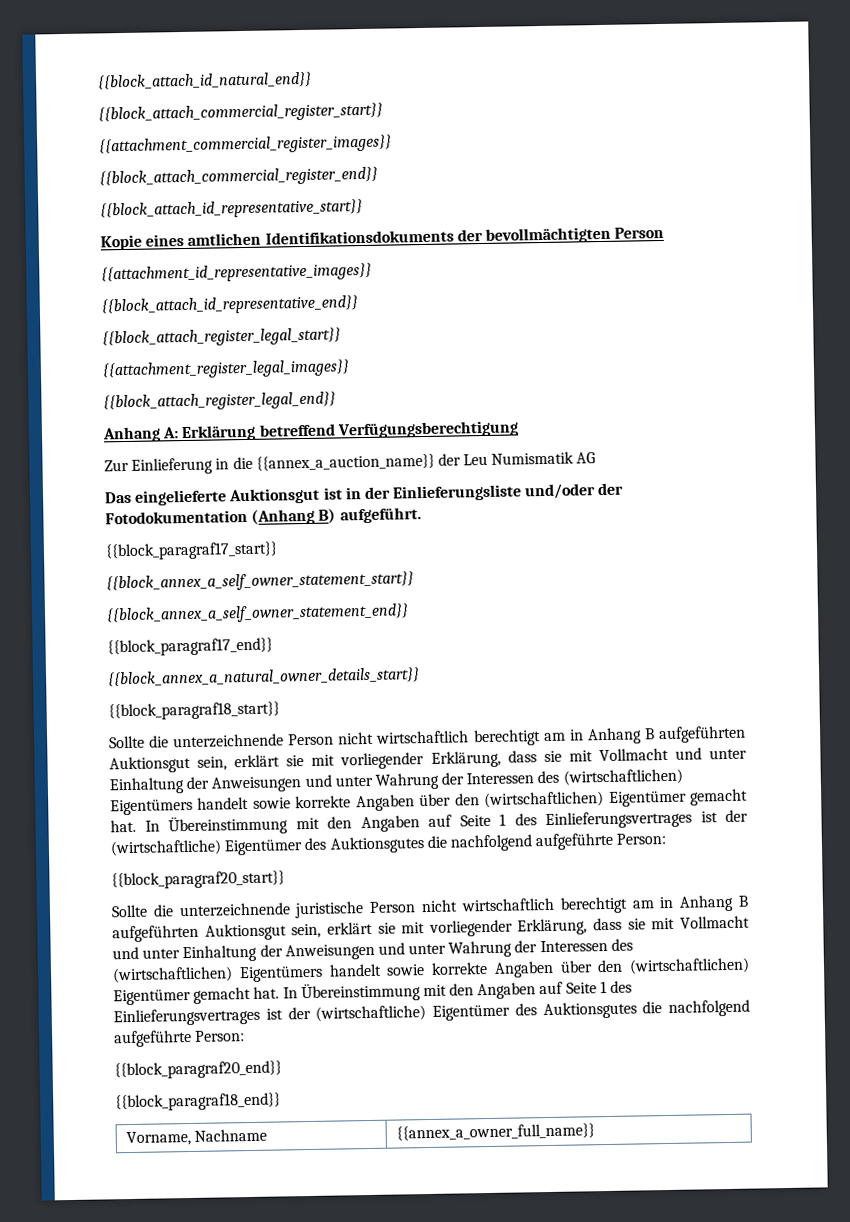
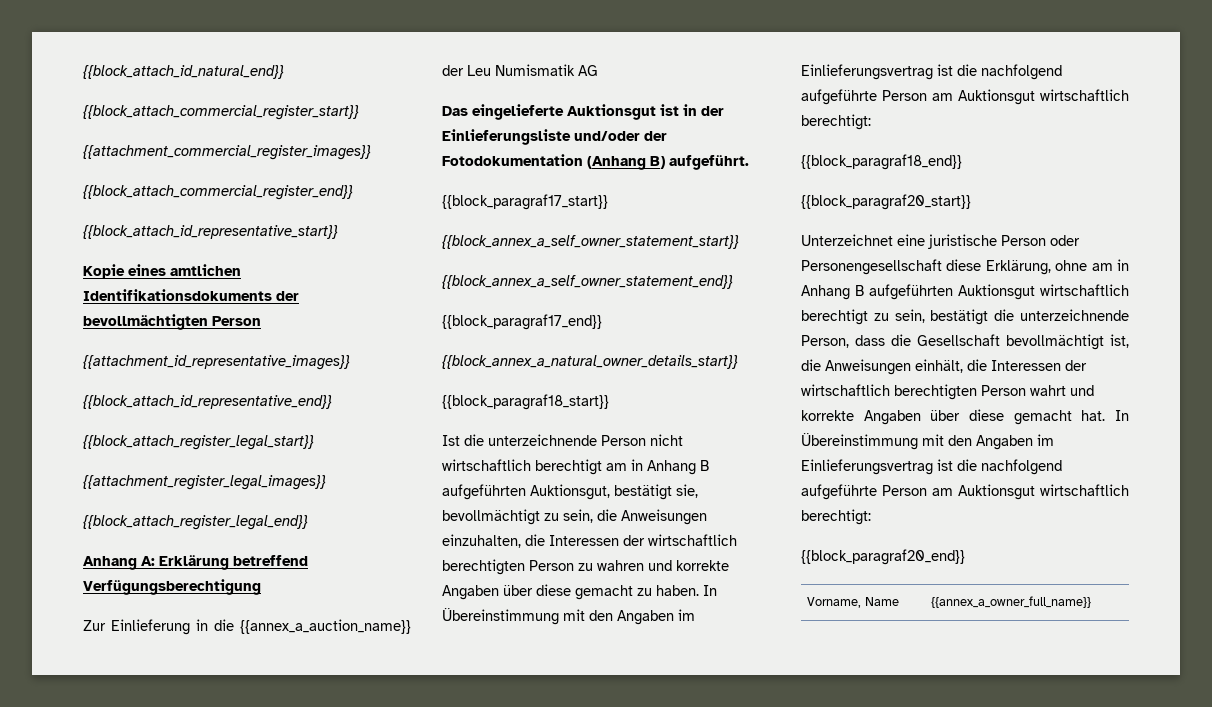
[109,735,145,749] Sollte -> [442,435,460,446] Ist
[109,747,747,774] [109,768,683,795] [110,788,749,816] [110,809,748,836] [110,832,667,857] [111,870,285,890] [111,894,749,919] [112,915,750,943] [112,938,633,963] [112,957,750,984] [113,980,633,1006] [113,999,750,1027] [113,1029,246,1048] Auktionsgut sein, erklärt sie mit vorliegender Erklärung, dass sie mit Vollmacht und unter Einhaltung der Anweisungen und unter Wahrung der Interessen des (wirtschaftlichen) Eigentümers handelt sowie korrekte Angaben über den (wirtschaftlichen) Eigentümer gemacht hat. In Übereinstimmung mit den Angaben auf Seite 1 des Einlieferungsvertrages ist der (wirtschaftliche) Eigentümer des Auktionsgutes die nachfolgend aufgeführte Person: // {{block_paragraf20_start}} // Sollte die unterzeichnende juristische Person nicht wirtschaftlich berechtigt am in Anhang B aufgeführten Auktionsgut sein, erklärt sie mit vorliegender Erklärung, dass sie mit Vollmacht und unter Einhaltung der Anweisungen und unter Wahrung der Interessen des (wirtschaftlichen) Eigentümers handelt sowie korrekte Angaben über den (wirtschaftlichen) Eigentümer gemacht hat. In Übereinstimmung mit den Angaben auf Seite 1 des Einlieferungsvertrages ist der (wirtschaftliche) Eigentümer des Auktionsgutes die nachfolgend aufgeführte Person: -> [530,484,698,500] [442,509,707,525] [442,534,737,548] [442,559,729,575] [442,584,717,600] [442,608,695,625] [801,64,1062,80] [801,89,1129,105] [801,114,871,130] [801,154,962,170] [801,194,971,210] [801,234,1080,249] [801,259,1129,275] [801,284,1129,300] [801,309,1129,325] [801,334,1129,350] [801,359,1087,375] [801,384,1094,400] [801,409,1129,425] [801,433,1054,450] [801,459,1062,475] [801,484,1129,500] [801,509,871,525] Auktionsgut, bestätigt sie, bevollmächtigt zu sein, die Anweisungen einzuhalten, die Interessen der wirtschaftlich berechtigten Person zu wahren und korrekte Angaben über diese gemacht zu haben. In Übereinstimmung mit den Angaben im Einlieferungsvertrag ist die nachfolgend aufgeführte Person am Auktionsgut wirtschaftlich berechtigt: // {{block_paragraf18_end}} // {{block_paragraf20_start}} // Unterzeichnet eine juristische Person oder Personengesellschaft diese Erklärung, ohne am in Anhang B aufgeführten Auktionsgut wirtschaftlich berechtigt zu sein, bestätigt die unterzeichnende Person, dass die Gesellschaft bevollmächtigt ist, die Anweisungen einhält, die Interessen der wirtschaftlich berechtigten Person wahrt und korrekte Angaben über diese gemacht hat. In Übereinstimmung mit den Angaben im Einlieferungsvertrag ist die nachfolgend aufgeführte Person am Auktionsgut wirtschaftlich berechtigt:
[115,1092,281,1112] // {{block_paragraf18_end}} -> (965, 557) none
[194,1128,268,1142] Nachname -> [865,597,900,606] Name

